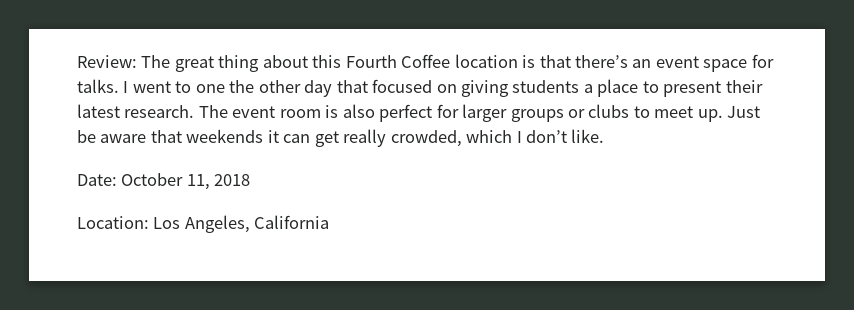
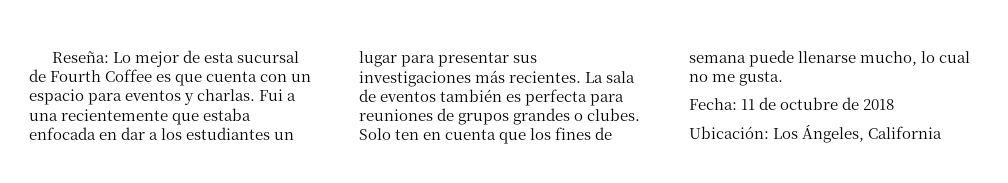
[77,54,774,72] [77,79,763,97] [77,104,761,122] [77,129,605,147] [77,173,251,190] [77,215,250,233] Review: The great thing about this Fourth Coffee location is that there’s an event space for talks. I went to one the other day that focused on giving students a place to present their latest research. The event room is also perfect for larger groups or clubs to meet up. Just be aware that weekends it can get really crowded, which I don’t like. // Date: October 11, 2018 // Location: Los Angeles, -> [51,50,300,67] [29,69,312,86] [29,89,297,105] [29,108,252,125] [29,127,295,140] [359,51,538,67] [359,70,636,87] [359,89,625,106] [359,108,641,125] [359,127,613,144] [689,50,971,67] [689,71,784,86] [689,97,895,110] [689,124,865,143] Reseña: Lo mejor de esta sucursal de Fourth Coffee es que cuenta con un espacio para eventos y charlas. Fui a una recientemente que estaba enfocada en dar a los estudiantes un lugar para presentar sus investigaciones más recientes. La sala de eventos también es perfecta para reuniones de grupos grandes o clubes. Solo ten en cuenta que los fines de semana puede llenarse mucho, lo cual no me gusta. // Fecha: 11 de octubre de 2018 // Ubicación: Los Ángeles,

